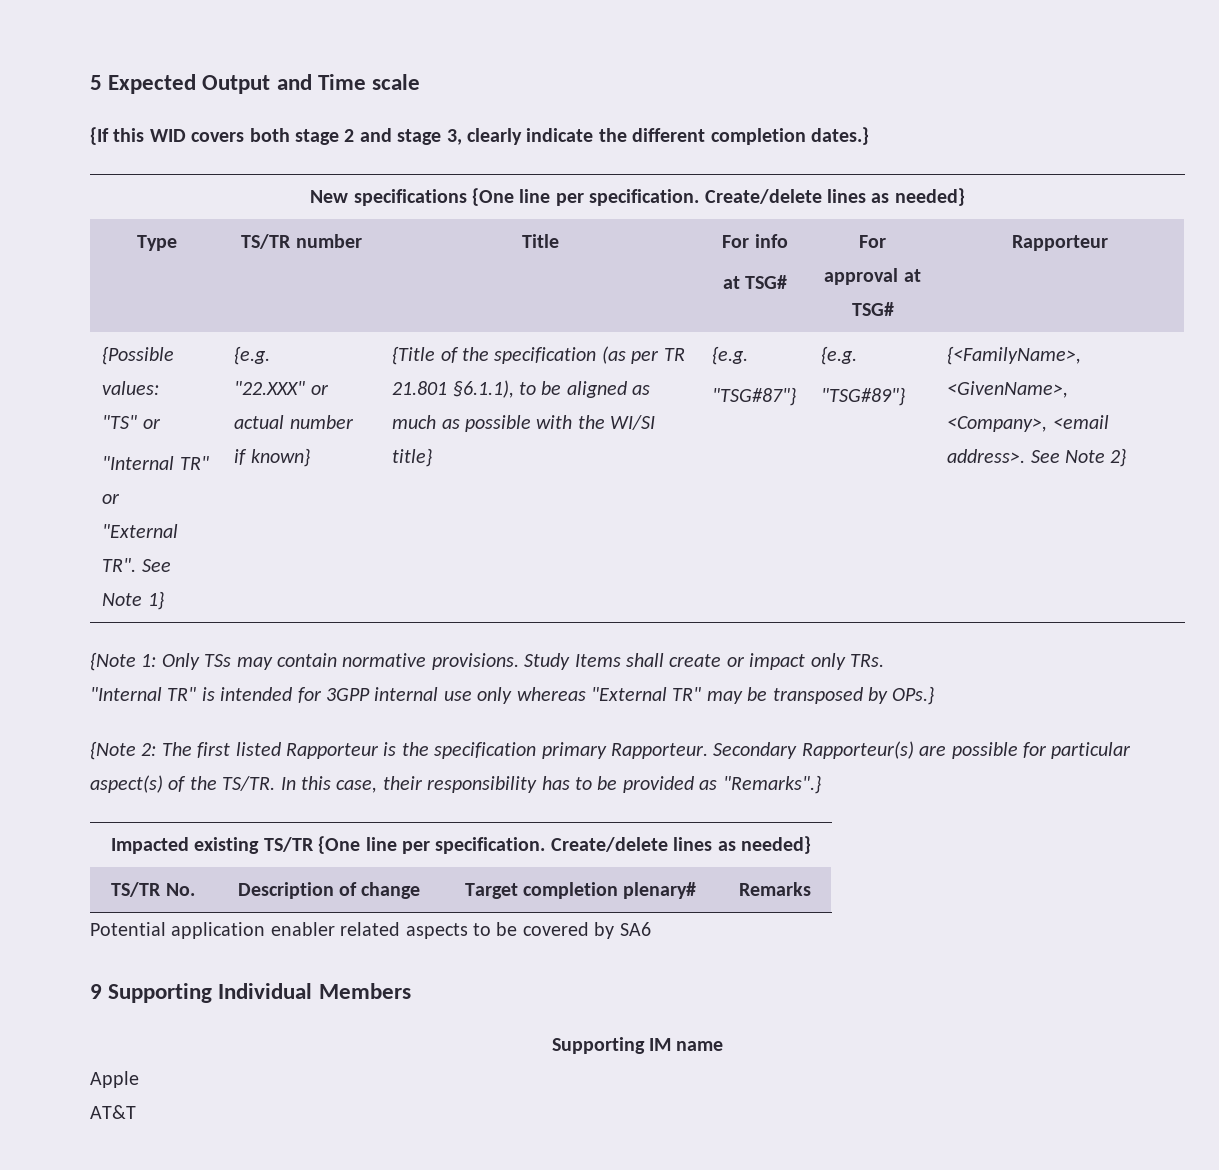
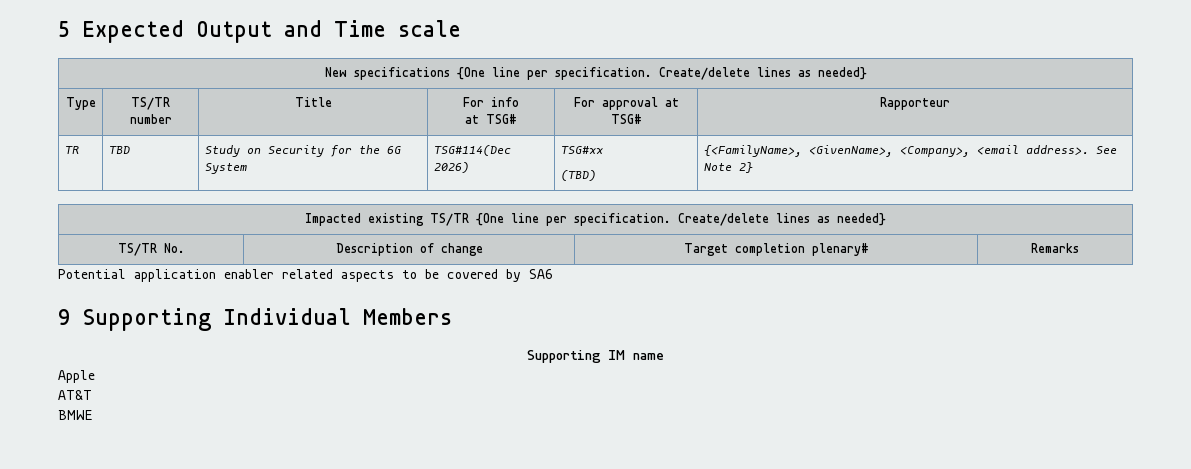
[90,127,869,145] // {If this WID covers both stage 2 and stage 3, clearly indicate the different completion dates.} -> (461, 28) none
[102,346,175,365] [102,381,160,395] [102,415,161,429] [102,456,209,470] [102,494,121,504] [102,524,179,538] [102,558,171,572] [102,591,164,610] [234,346,271,365] [234,381,329,395] [234,415,354,429] [234,448,310,467] [392,346,685,365] [392,380,651,398] [392,415,656,432] [392,448,433,467] [712,346,749,365] [712,387,797,406] [821,346,858,365] [821,387,906,406] {Possible values: // "TS" or // "Internal TR" or // "External TR". See Note 1} | {e.g. // "22.XXX" or actual number if known} | {Title of the specification (as per TR 21.801 §6.1.1), to be aligned as much as possible with the WI/SI title} | {e.g. // "TSG#87"} | {e.g. // "TSG#89"} -> [64,146,79,154] [108,146,130,154] [204,145,401,157] [204,163,247,174] [433,145,511,156] [433,162,469,173] [560,146,603,155] [560,170,596,181] TR | TBD | Study on Security for the 6G System | TSG#114(Dec 2026) | TSG#xx // (TBD)
[90,652,884,671] [90,686,935,705] [90,741,1132,760] [90,775,821,794] // {Note 1: Only TSs may contain normative provisions. Study Items shall create or impact only TRs. // "Internal TR" is intended for 3GPP internal use only whereas "External TR" may be transposed by OPs.} // {Note 2: The first listed Rapporteur is the specification primary Rapporteur. Secondary Rapporteur(s) are possible for particular aspect(s) of the TS/TR. In this case, their responsibility has to be provided as "Remarks".} -> (753, 167) none
(136, 1112) none -> [58,410,93,420] // BMWE

